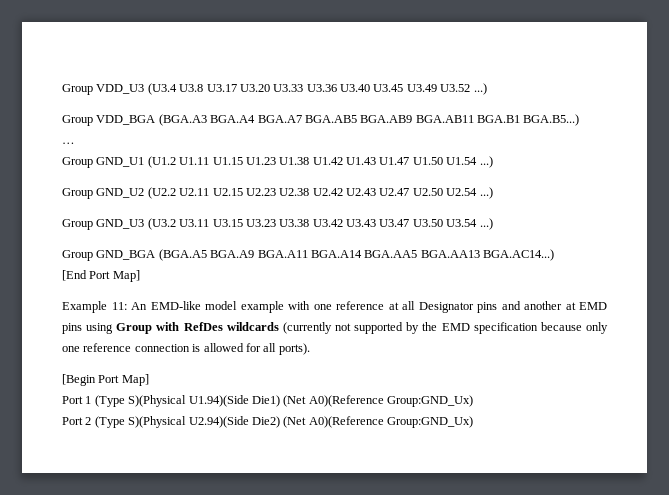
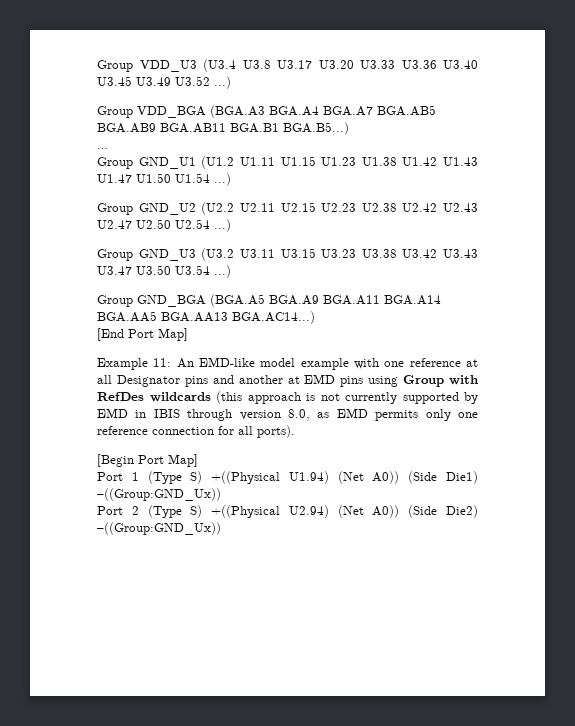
[282,322,582,334] (currently not supported by the EMD specification because -> [216,391,478,404] [97,408,419,421] (this approach is not currently supported by EMD in IBIS through version 8.0, as EMD permits
[192,343,244,352] is allowed -> (214, 431) none
[128,395,473,407] [62,416,473,428] S)(Physical U1.94)(Side Die1) (Net A0)(Reference Group:GND_Ux) // Port 2 (Type S)(Physical U2.94)(Side Die2) (Net A0)(Reference Group:GND_Ux) -> [190,471,478,484] [97,488,221,501] [97,505,478,518] [97,522,221,535] S) +((Physical U1.94) (Net A0)) (Side Die1) –((Group:GND_Ux)) // Port 2 (Type S) +((Physical U2.94) (Net A0)) (Side Die2) –((Group:GND_Ux))

